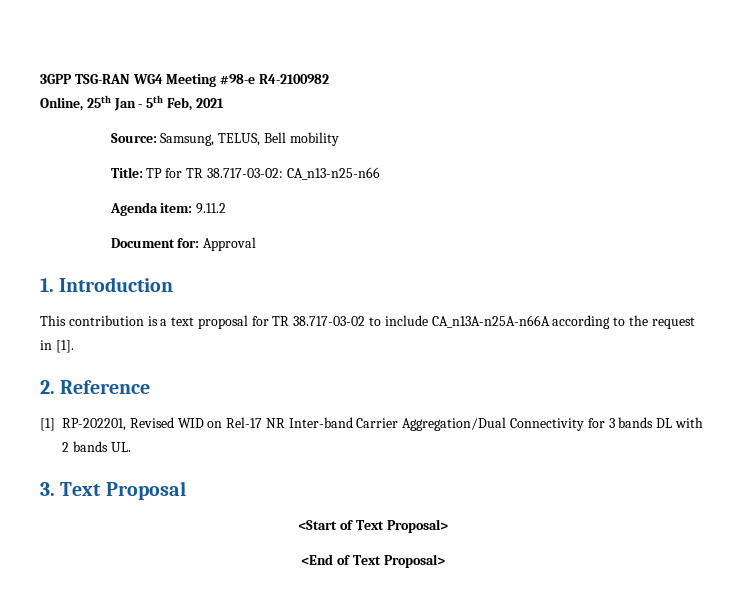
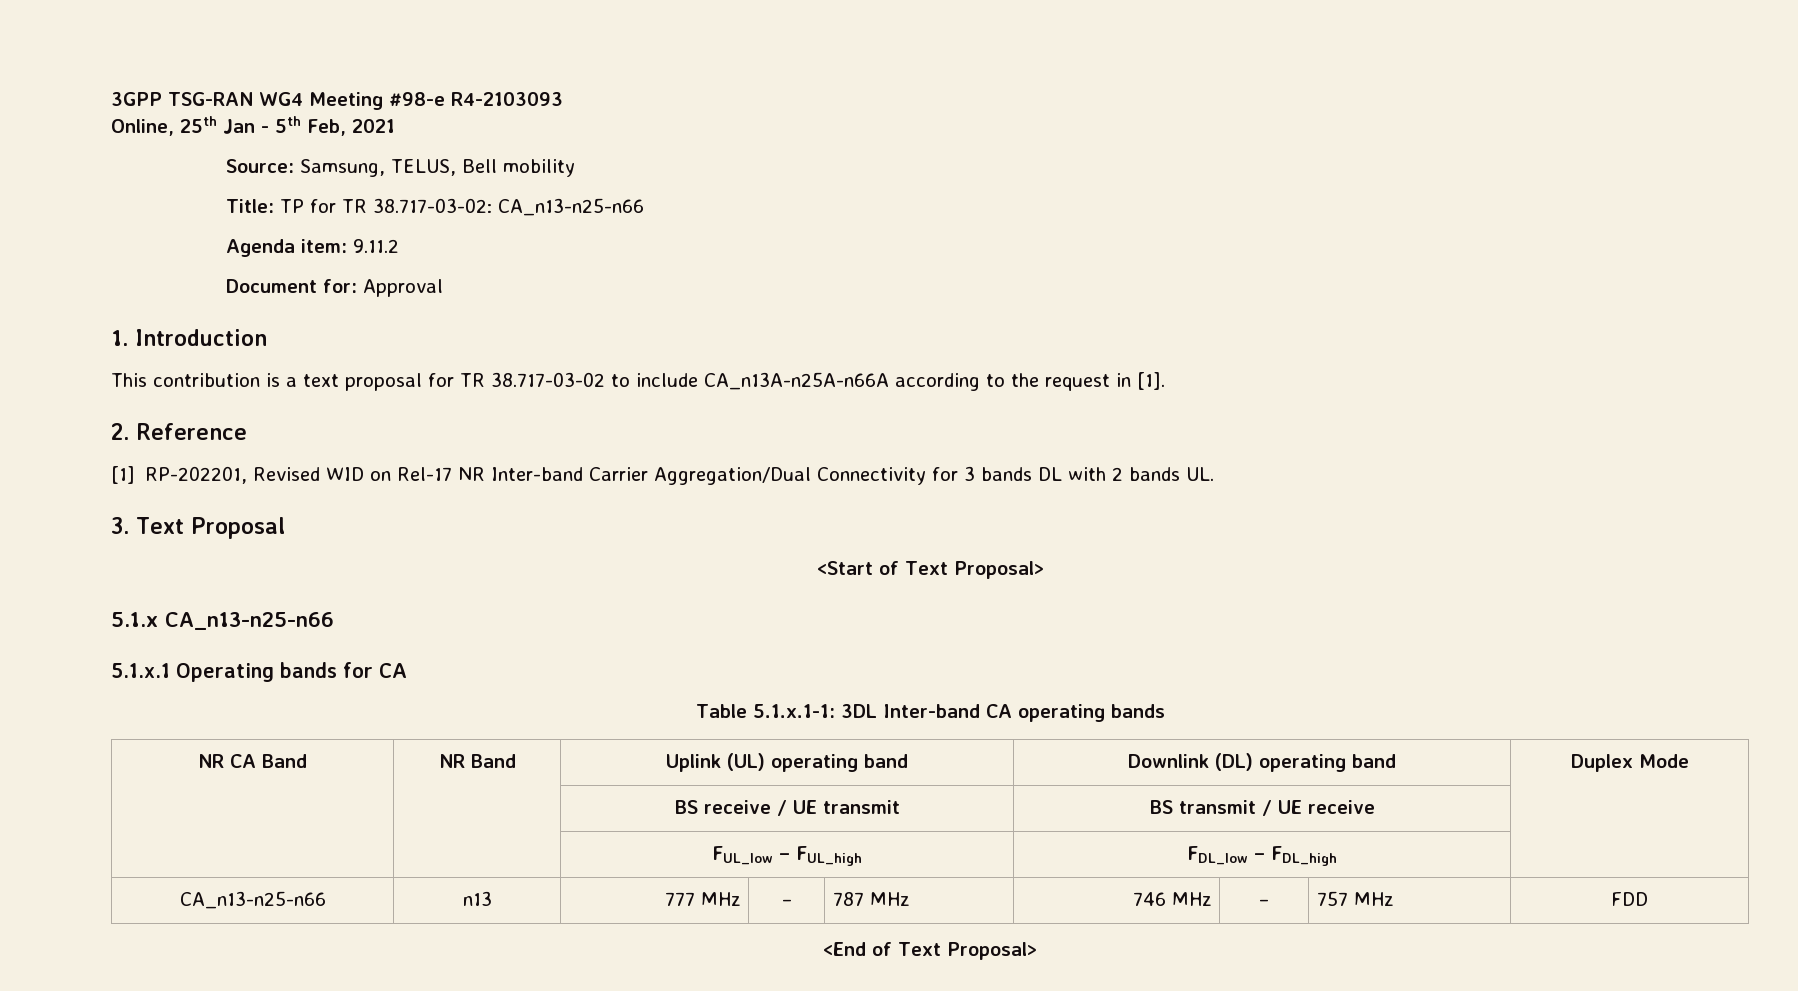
[258,74,329,84] R4-2100982 -> [451,92,563,106] R4-2103093
(448, 526) none -> [111,612,334,630] [111,662,407,682] [695,704,1165,722] [198,754,307,768] [438,754,516,768] [666,753,908,772] [1128,753,1396,772] [1570,754,1689,772] [674,800,900,816] [1149,800,1375,816] [712,846,862,866] [1187,846,1337,866] [179,891,326,909] [462,891,492,906] [664,892,740,906] [781,899,792,906] [833,892,910,906] [1132,892,1211,906] [1259,899,1269,906] [1317,891,1394,906] [1611,892,1648,906] // 5.1.x CA_n13-n25-n66 // 5.1.x.1 Operating bands for CA // Table 5.1.x.1-1: 3DL Inter-band CA operating bands // NR CA Band | NR Band | Uplink (UL) operating band | Downlink (DL) operating band | Duplex Mode // | | BS receive / UE transmit | BS transmit / UE receive | // | | FUL_low – FUL_high | FDL_low – FDL_high | // CA_n13-n25-n66 | n13 | 777 MHz | – | 787 MHz | 746 MHz | – | 757 MHz | FDD

